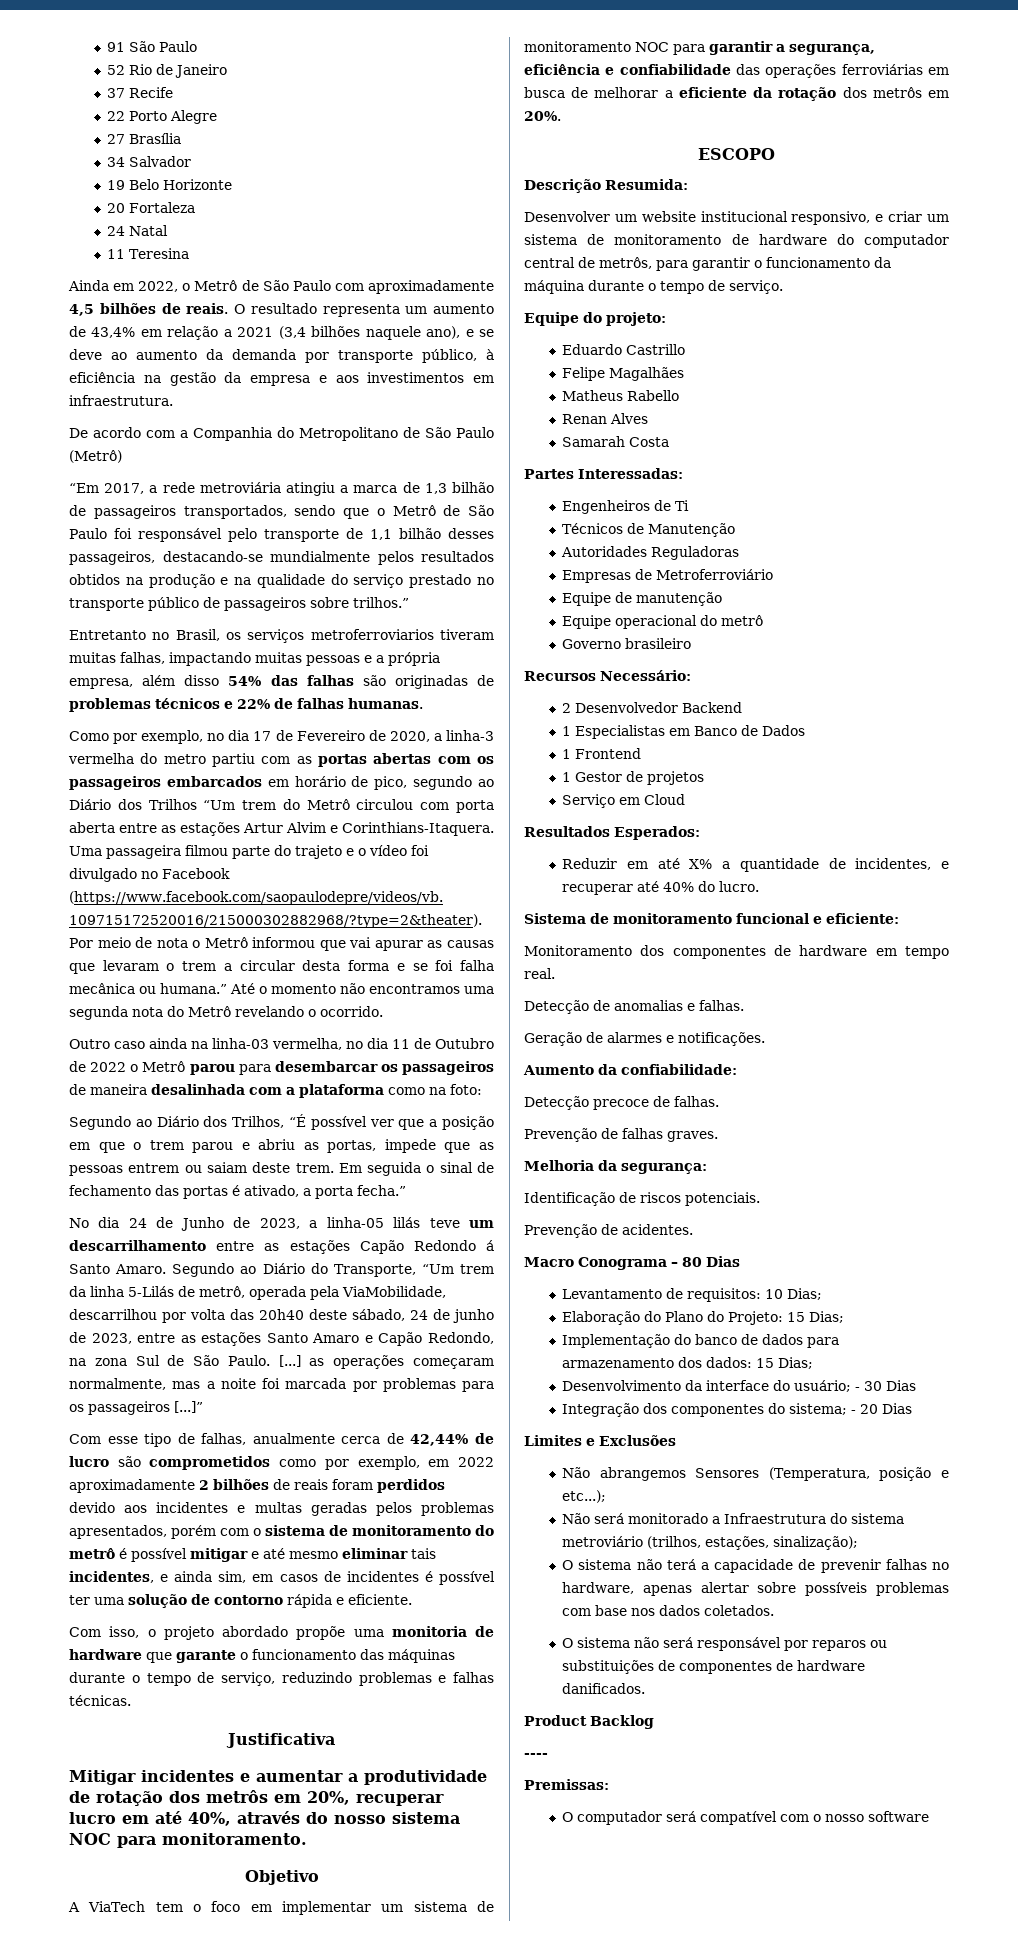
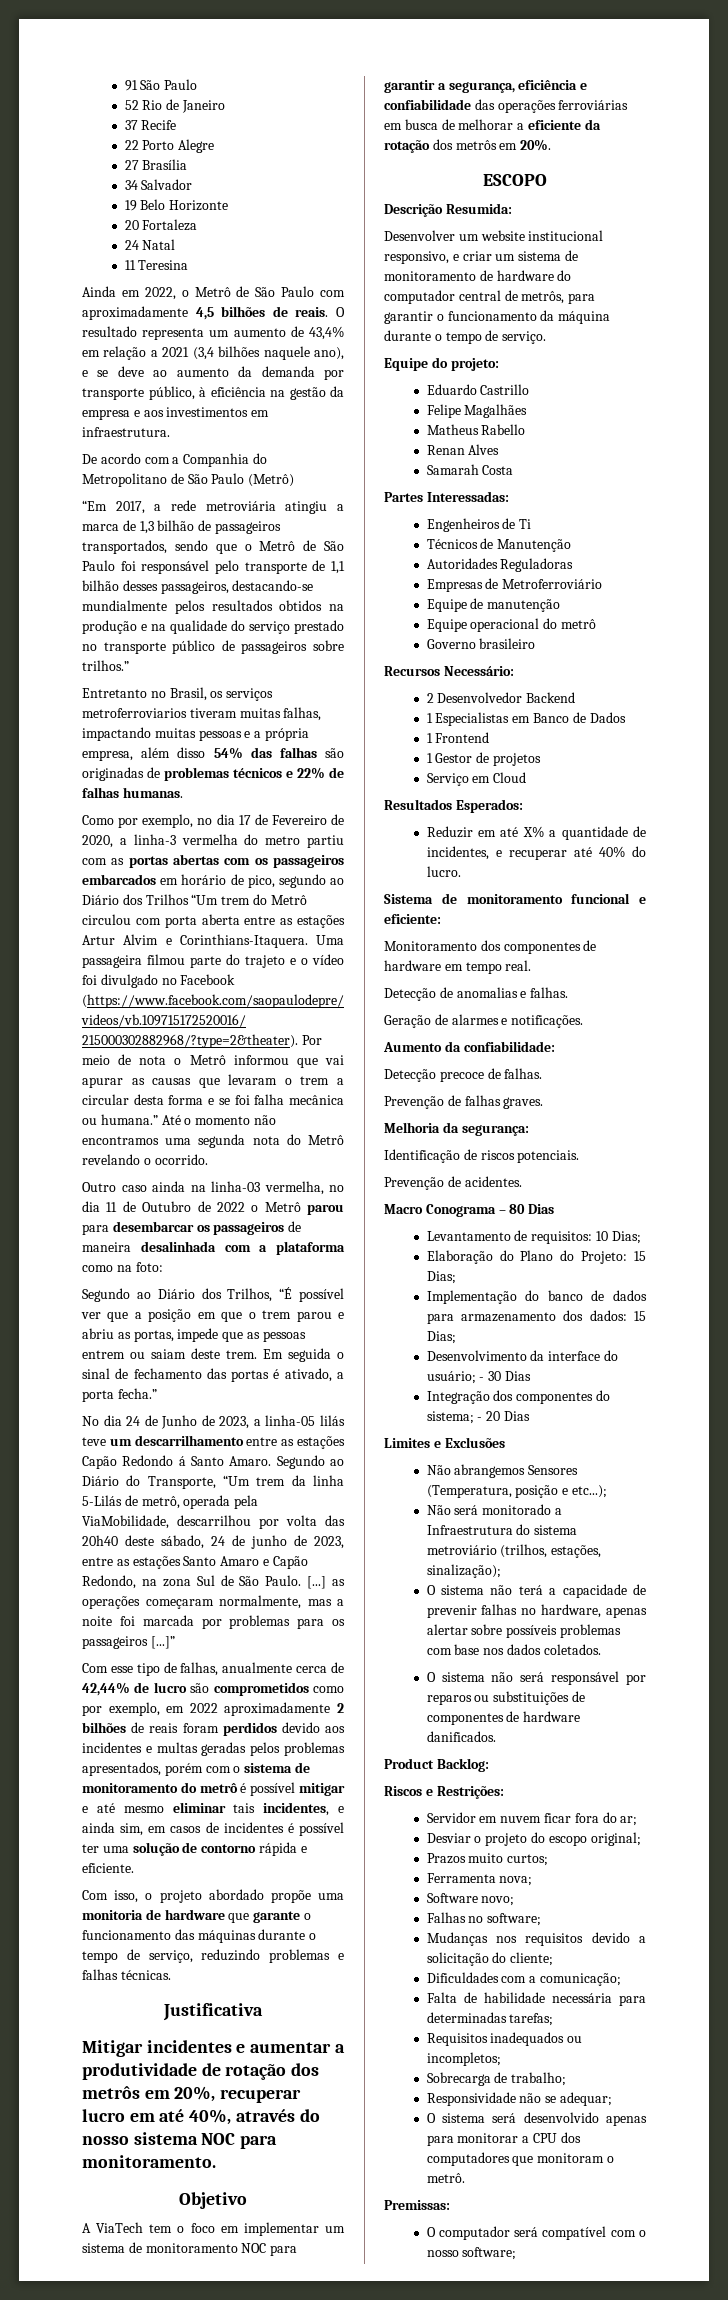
[590,1715,654,1729] [524,1753,548,1758] Backlog // ---- -> [436,1758,489,1772] [384,1786,504,1799] [426,1812,638,1826] [426,1832,641,1846] [426,1853,549,1866] [426,1873,533,1886] [426,1893,515,1906] [426,1912,542,1926] [426,1932,646,1946] [426,1952,554,1966] [426,1972,621,1986] [426,1992,646,2006] [426,2012,554,2026] [426,2032,583,2046] [426,2052,501,2066] [426,2072,567,2086] [426,2092,612,2106] [426,2112,647,2126] [426,2132,581,2146] [426,2152,614,2166] [426,2173,465,2183] Backlog: // Riscos e Restrições: // Servidor em nuvem ficar fora do ar; // Desviar o projeto do escopo original; // Prazos muito curtos; // Ferramenta nova; // Software novo; // Falhas no software; // Mudanças nos requisitos devido a solicitação do cliente; // Dificuldades com a comunicação; // Falta de habilidade necessária para determinadas tarefas; // Requisitos inadequados ou incompletos; // Sobrecarga de trabalho; // Responsividade não se adequar; // O sistema será desenvolvido apenas para monitorar a CPU dos computadores que monitoram o metrô.
[868,1811,930,1822] software -> [462,2247,517,2260] software;

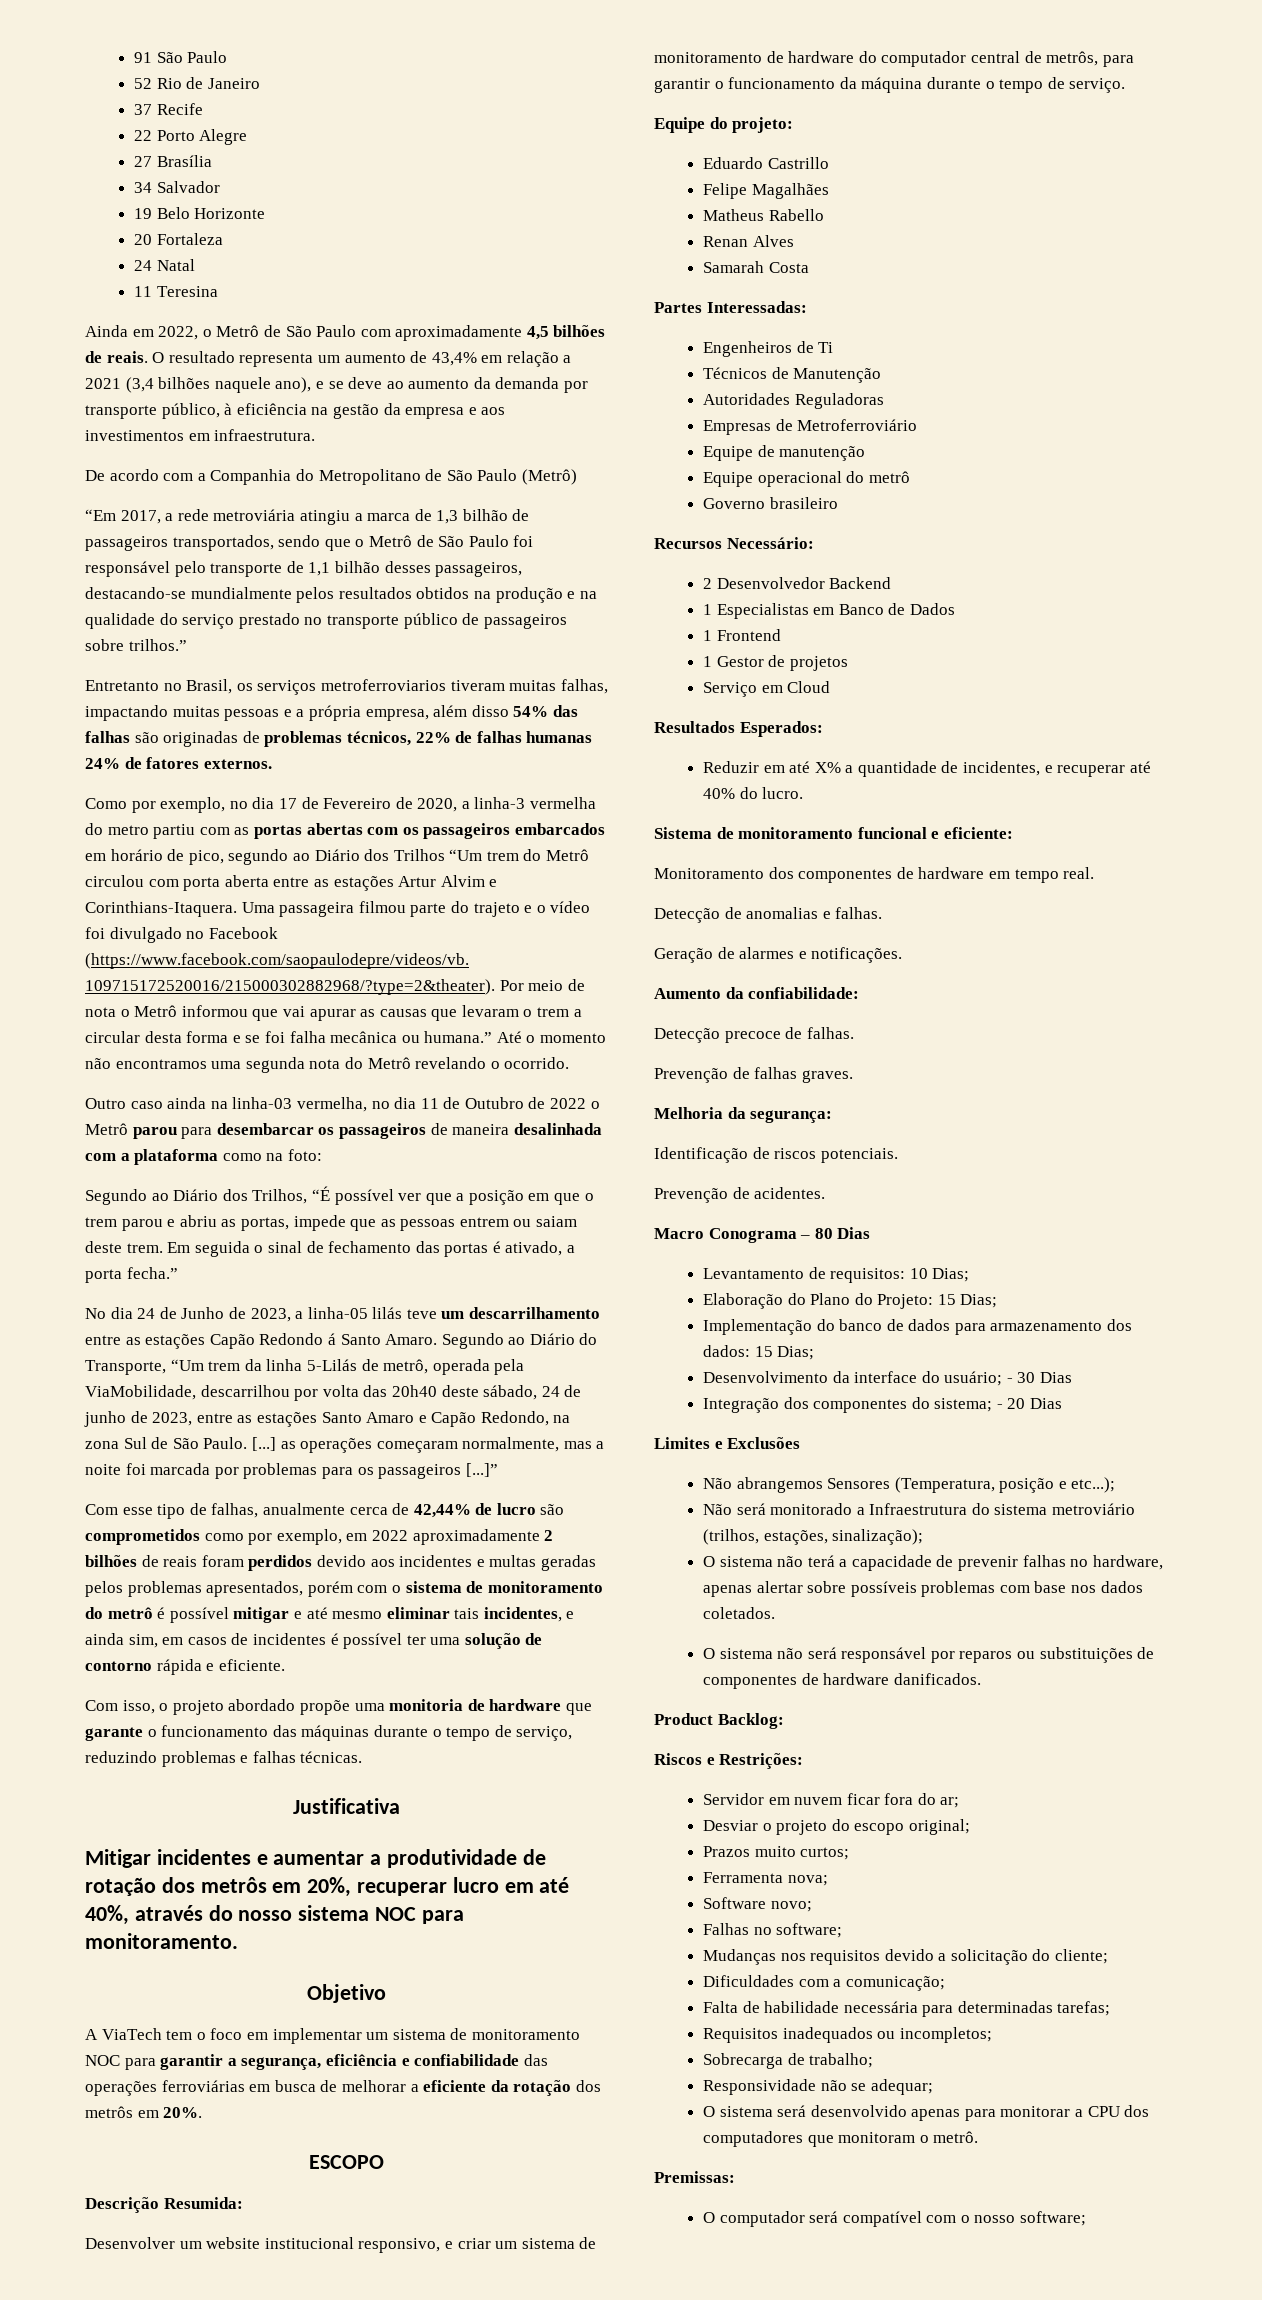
[233,768,293,778] técnicos e -> [346,731,411,746] técnicos,
[122,787,183,798] humanas. -> [526,731,593,743] [85,757,272,769] humanas 24% de fatores externos.

